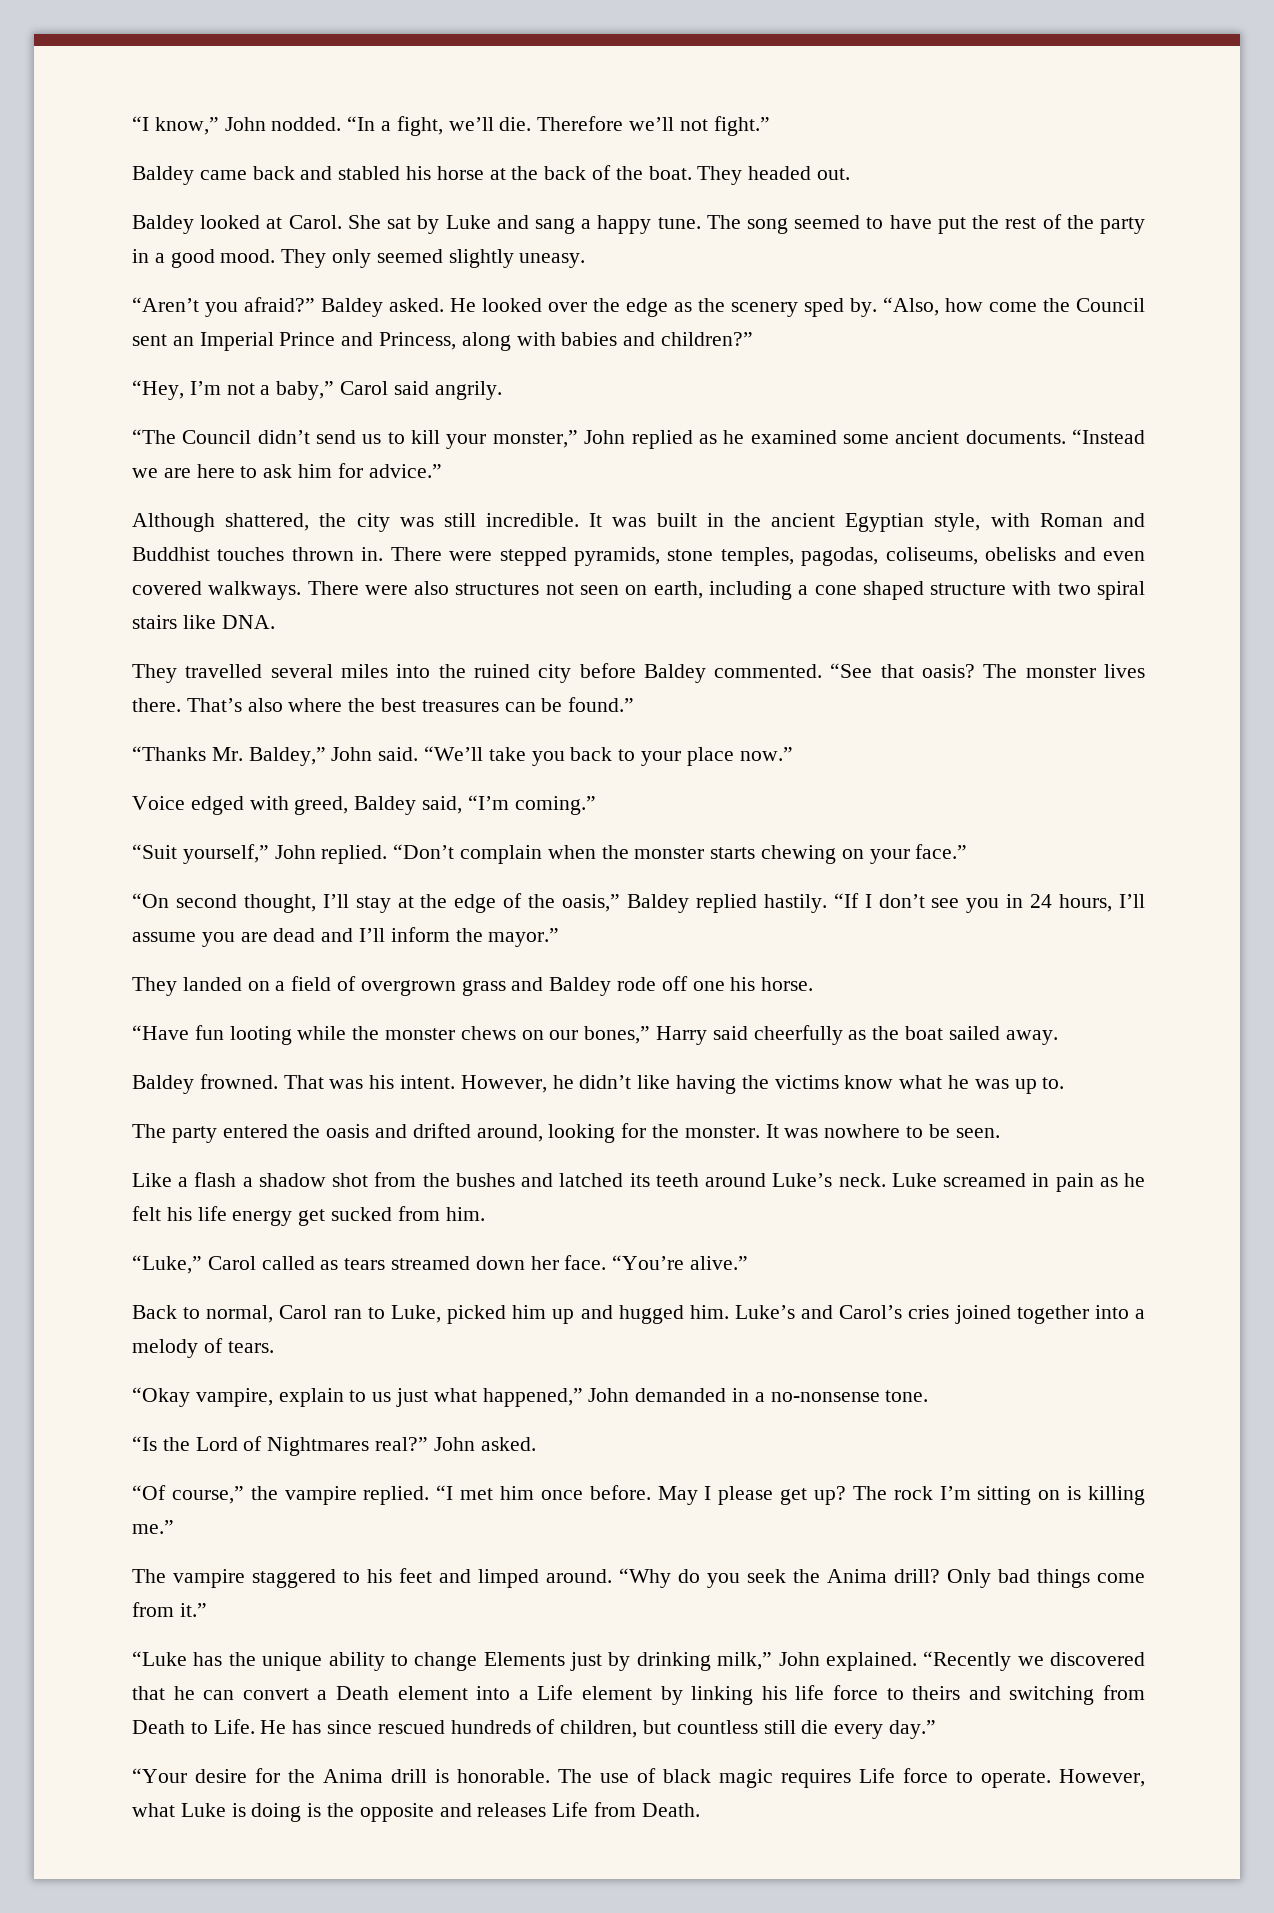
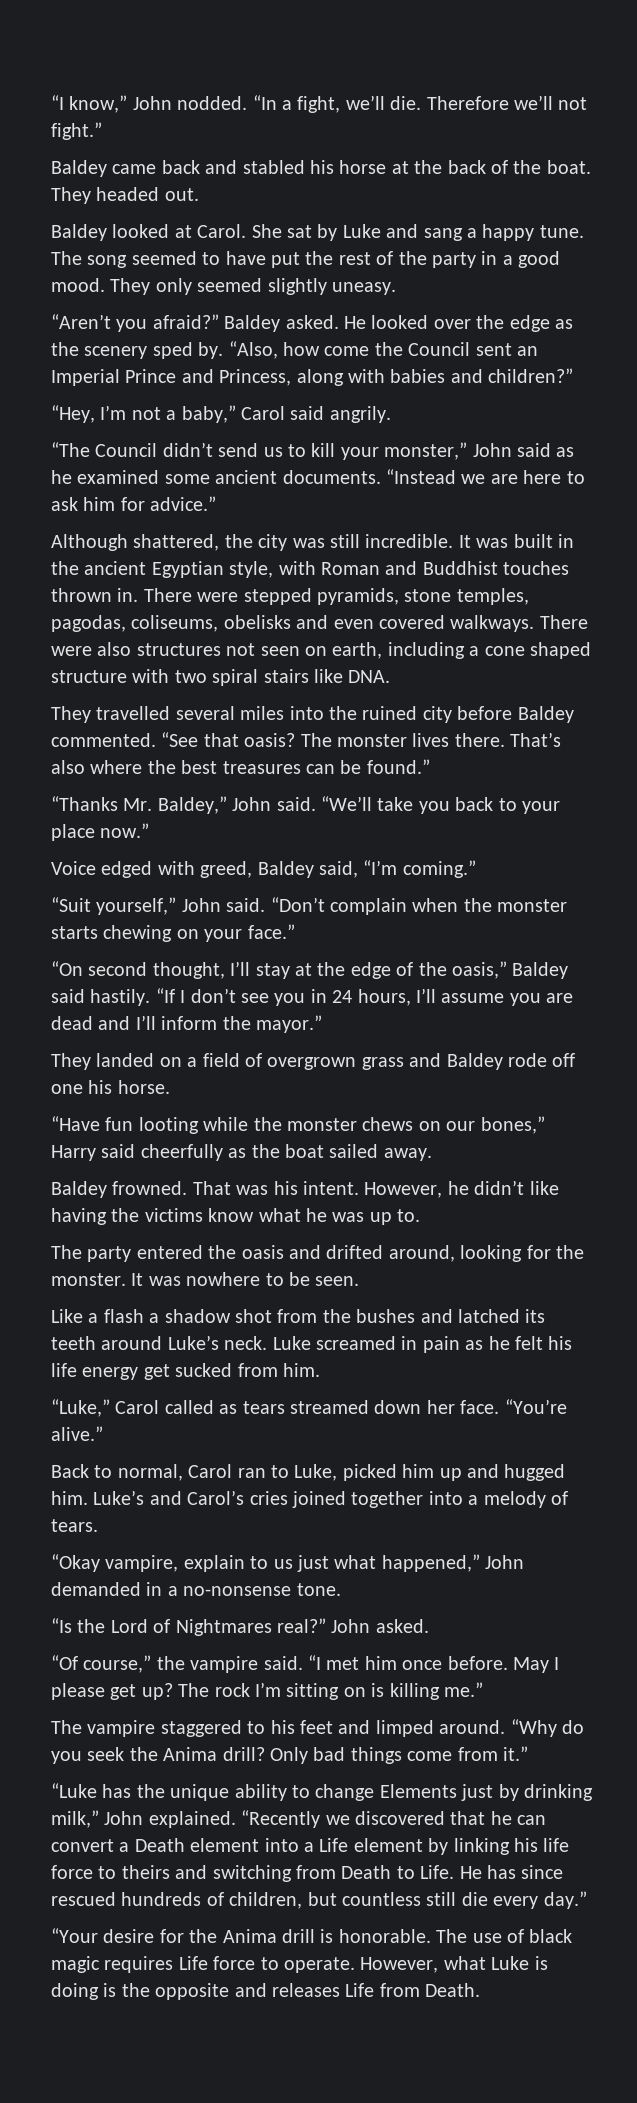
[631,430,693,449] replied -> [517,443,551,457] said
[321,845,388,864] replied. -> [226,898,266,912] said.
[695,894,757,913] replied -> [51,989,85,1003] said
[363,1486,430,1505] replied. -> [263,1656,303,1670] said.

